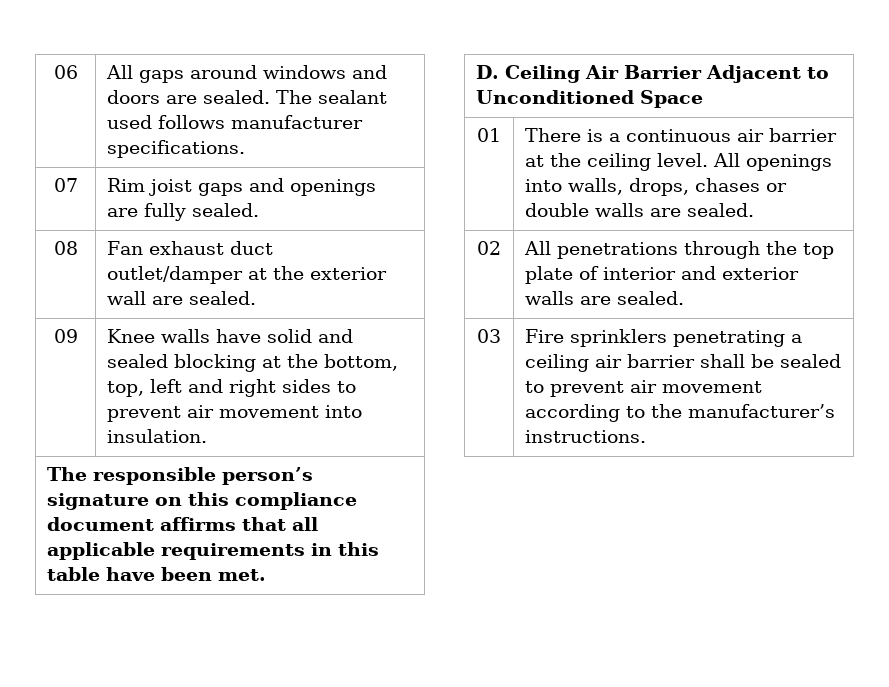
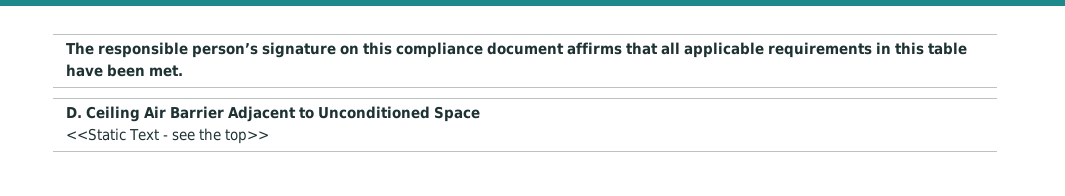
[53,65,78,79] [106,65,388,83] [107,90,388,104] [107,115,364,129] [107,140,246,158] [53,178,78,192] [107,178,377,196] [107,203,260,221] [53,241,78,255] [107,241,274,255] [107,266,388,284] [107,291,257,305] [53,329,78,343] [107,329,354,343] [107,354,399,372] [107,379,357,397] [107,405,363,422] [107,429,208,443] 06 | All gaps around windows and doors are sealed. The sealant used follows manufacturer specifications. // 07 | Rim joist gaps and openings are fully sealed. // 08 | Fan exhaust duct outlet/damper at the exterior wall are sealed. // 09 | Knee walls have solid and sealed blocking at the bottom, top, left and right sides to prevent air movement into insulation. // -> (65, 48) none
[477,128,501,142] [525,128,838,142] [525,153,833,171] [525,178,788,196] [525,203,755,217] [477,241,501,255] [524,241,835,259] [525,266,800,284] [525,291,685,305] [477,329,501,343] [525,329,803,347] [525,354,842,372] [525,380,763,397] [525,404,836,422] [525,430,647,443] // 01 | There is a continuous air barrier at the ceiling level. All openings into walls, drops, chases or double walls are sealed. // 02 | All penetrations through the top plate of interior and exterior walls are sealed. // 03 | Fire sprinklers penetrating a ceiling air barrier shall be sealed to prevent air movement according to the manufacturer’s instructions. -> [65,128,269,144] // <<Static Text - see the top>>

